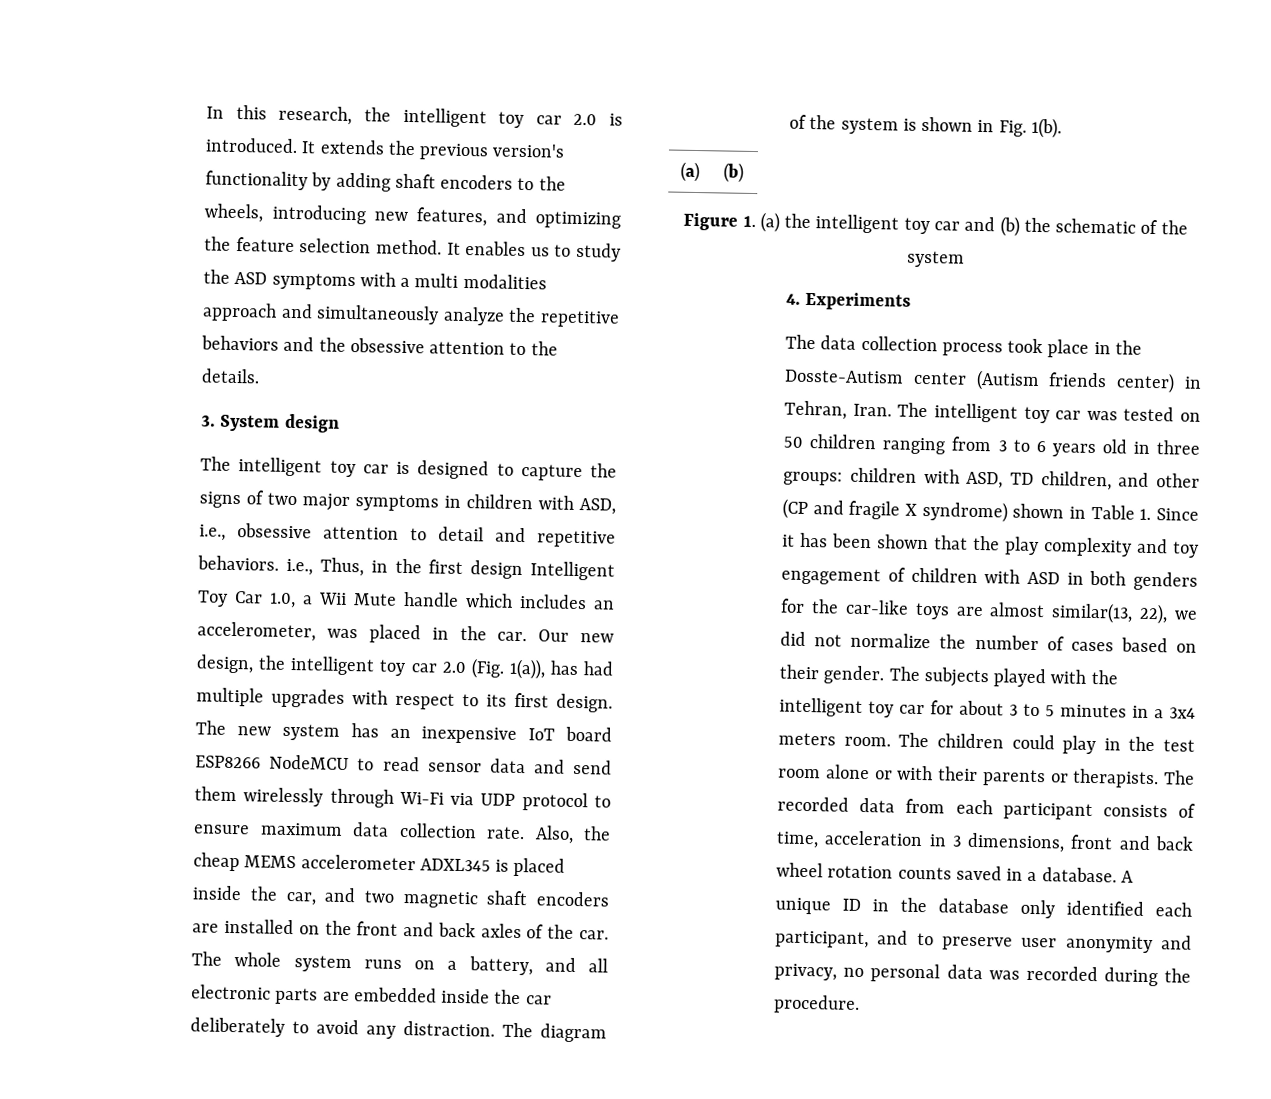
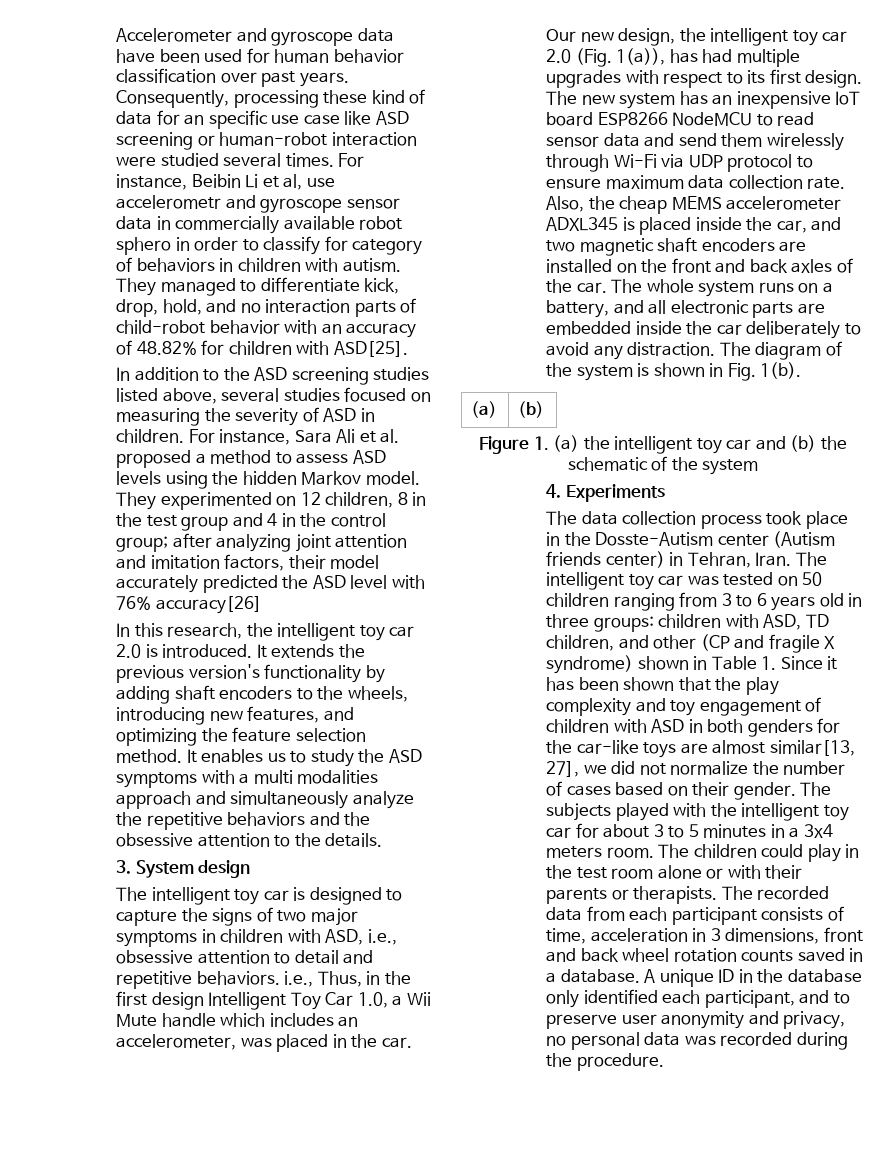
(206, 112) none -> [116,28,394,46] [116,48,404,63] [116,68,349,87] [116,89,426,108] [116,110,409,129] [116,132,417,150] [116,153,365,167] [116,174,335,190] [116,195,400,213] [116,216,403,234] [116,236,423,255] [116,257,401,272] [116,277,400,296] [116,298,417,317] [116,320,417,338] [116,340,408,357] [116,367,430,385] [116,387,431,404] [116,407,375,426] [116,429,400,445] [116,450,386,468] [116,471,420,489] [116,492,427,510] [116,513,386,531] [116,533,408,552] [116,554,380,571] [116,575,425,593] [116,596,262,614] Accelerometer and gyroscope data have been used for human behavior classification over past years. Consequently, processing these kind of data for an specific use case like ASD screening or human-robot interaction were studied several times. For instance, Beibin Li et al, use accelerometr and gyroscope sensor data in commercially available robot sphero in order to classify for category of behaviors in children with autism. They managed to differentiate kick, drop, hold, and no interaction parts of child-robot behavior with an accuracy of 48.82% for children with ASD[25]. // In addition to the ASD screening studies listed above, several studies focused on measuring the severity of ASD in children. For instance, Sara Ali et al. proposed a method to assess ASD levels using the hidden Markov model. They experimented on 12 children, 8 in the test group and 4 in the control group; after analyzing joint attention and imitation factors, their model accurately predicted the ASD level with 76% accuracy[26] //
[1051,602,1169,625] similar(13, 22), -> [769,740,855,756] [546,761,580,777] similar[13, 27],

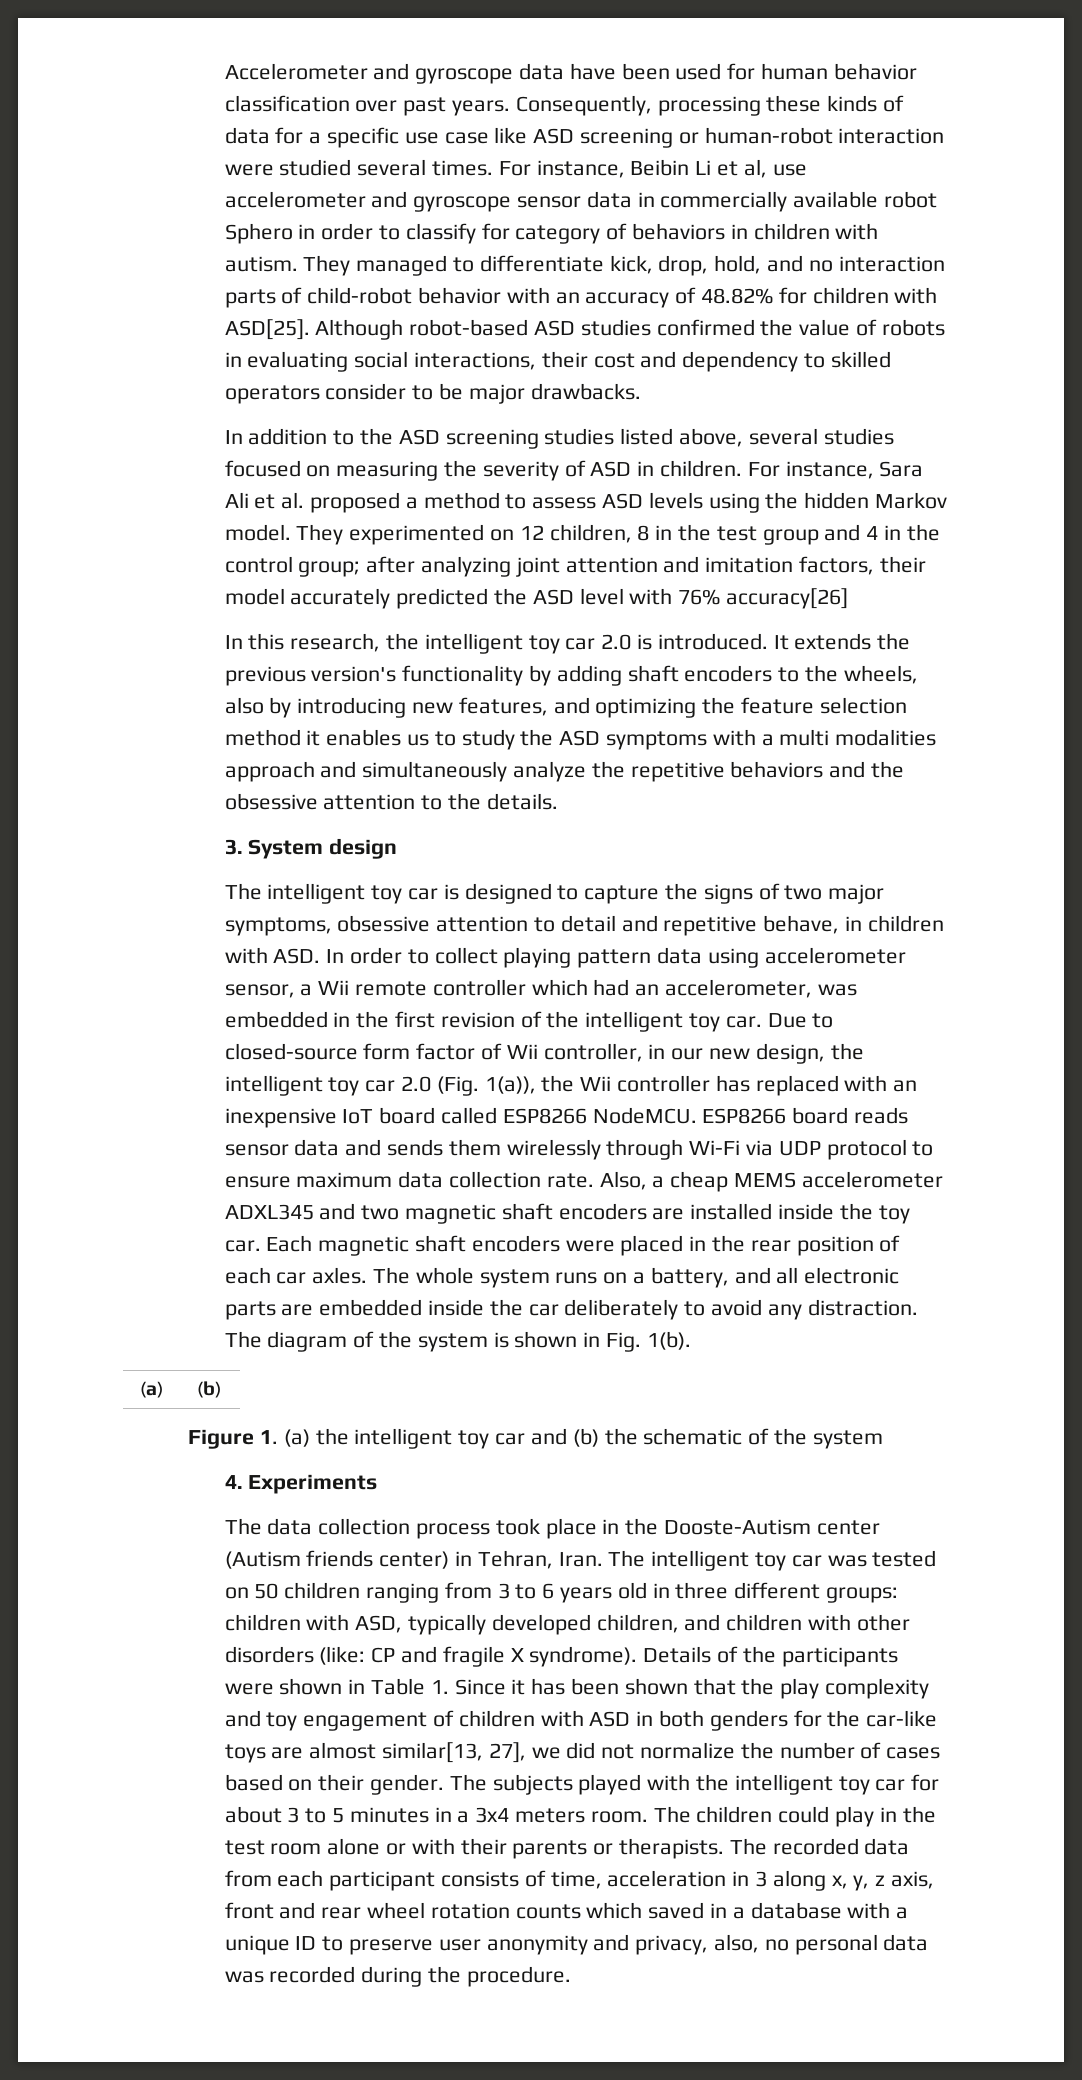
[371,90,405,104] kind -> [827,95,878,112] kinds
[184,114,205,125] an -> [309,132,322,144] a
[116,195,222,209] accelerometr -> [224,191,366,208] accelerometer
[116,237,172,255] sphero -> [224,223,293,244] Sphero
(408, 349) none -> [315,319,945,340] [224,351,891,372] [224,383,641,404] Although robot-based ASD studies confirmed the value of robots in evaluating social interactions, their cost and dependency to skilled operators consider to be major drawbacks.
(408, 694) none -> [224,697,292,718] also by
[116,749,197,763] method. It -> [224,729,321,746] method it
[116,929,397,947] symptoms in children with ASD, i.e., -> [224,917,332,936] symptoms,
[196,971,411,987] [116,991,431,1010] [116,1013,359,1027] [116,1034,412,1052] [546,29,577,42] behaviors. i.e., Thus, in the first design Intelligent Toy Car 1.0, a Wii Mute handle which includes an accelerometer, was placed in the car. Our -> [763,915,944,934] [224,947,906,968] [224,979,857,998] [224,1011,834,1032] [224,1043,704,1062] behave, in children with ASD. In order to collect playing pattern data using accelerometer sensor, a Wii remote controller which had an accelerometer, was embedded in the first revision of the intelligent toy car. Due to closed-source form factor of Wii controller, in our
[669,49,800,67] [546,69,863,88] [546,91,861,109] [546,112,815,126] has had multiple upgrades with respect to its first design. The new system has an inexpensive IoT board ESP8266 NodeMCU to read -> [541,1075,918,1096] [224,1107,909,1128] the Wii controller has replaced with an inexpensive IoT board called ESP8266 NodeMCU. ESP8266 board reads
[678,133,717,147] send -> [387,1139,444,1156] sends
[588,196,615,210] the -> [652,1176,665,1188] a
[622,217,807,235] is placed inside the car, -> (314, 1212) none
[616,258,853,273] [546,279,607,293] on the front and back axles of the car. -> [778,1203,910,1224] [224,1235,901,1256] [224,1267,368,1284] inside the toy car. Each magnetic shaft encoders were placed in the rear position of each car axles.
[595,532,714,546] Dosste-Autism -> [664,1519,812,1535] Dooste-Autism
(590, 621) none -> [734,1582,821,1599] different
[805,614,829,628] [546,634,836,653] [546,655,634,674] TD children, and other (CP and fragile X syndrome) -> [408,1614,910,1635] [224,1646,898,1667] [224,1683,274,1695] typically developed children, and children with other disorders (like: CP and fragile X syndrome). Details of the participants were
[725,927,863,944] [546,948,619,962] dimensions, front and back -> [772,1870,935,1891] [224,1902,362,1919] along x, y, z axis, front and rear
(794, 956) none -> [586,1902,643,1919] which
[560,969,862,987] [546,989,830,1008] database. A unique ID in the database only identified each participant, and -> [750,1902,909,1919] [224,1935,317,1955] database with a unique ID
(846, 1020) none -> [714,1934,760,1953] also,

